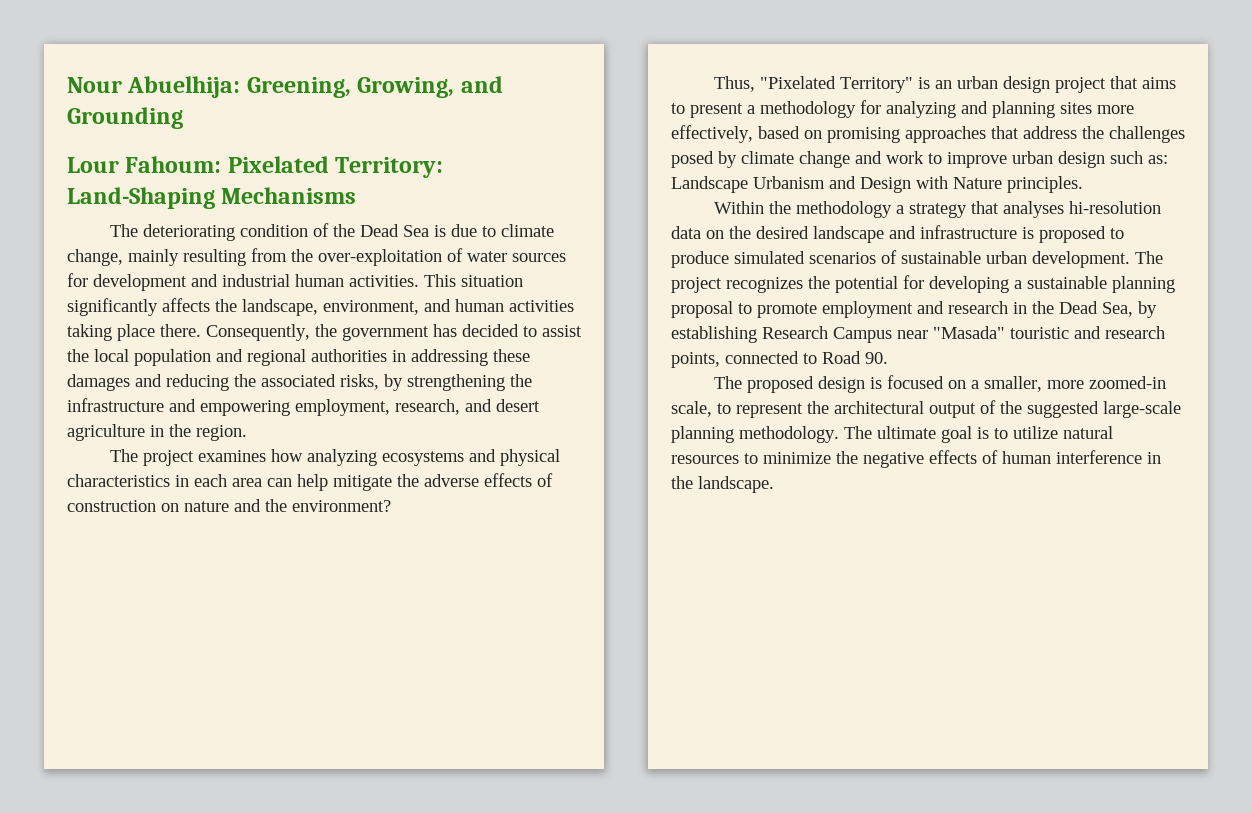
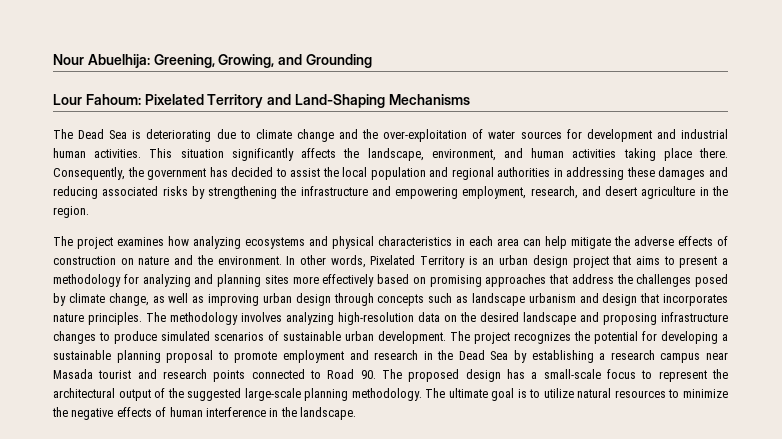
[335,157,444,178] Territory: -> [207,94,292,108] Territory and
[143,223,356,241] deteriorating condition of the -> (73, 134) none
(447, 231) none -> [146,129,212,142] deteriorating
[67,248,287,266] change, mainly resulting from -> [296,129,358,142] change and
[234,374,379,390] the associated risks, -> [102,186,188,196] associated risks
[292,500,391,512] [714,76,914,93] environment? // Thus, "Pixelated Territory" -> [217,255,465,268] environment. In other words, Pixelated Territory
[671,125,753,143] effectively, -> [322,274,375,287] effectively
[799,151,1168,168] [671,176,1083,193] [714,201,1162,218] change and work to improve urban design such as: Landscape Urbanism and Design with Nature principles. // Within the methodology a strategy that analyses hi-resolution -> [108,293,728,306] [53,312,414,325] change, as well as improving urban design through concepts such as landscape urbanism and design that incorporates nature principles. The methodology involves analyzing high-resolution
[920,225,1106,243] infrastructure is proposed -> [603,312,728,325] [53,331,96,344] proposing infrastructure changes
[1102,302,1133,317] Sea, -> [490,351,509,360] Sea
[762,326,1165,343] [671,352,720,368] Research Campus near "Masada" touristic and research points, -> [599,350,728,363] [53,369,246,382] a research campus near Masada tourist and research points
(888, 358) // -> (376, 374) none
[870,375,1167,392] [671,401,712,417] is focused on a smaller, more zoomed-in scale, -> [506,369,636,379] has a small-scale focus

